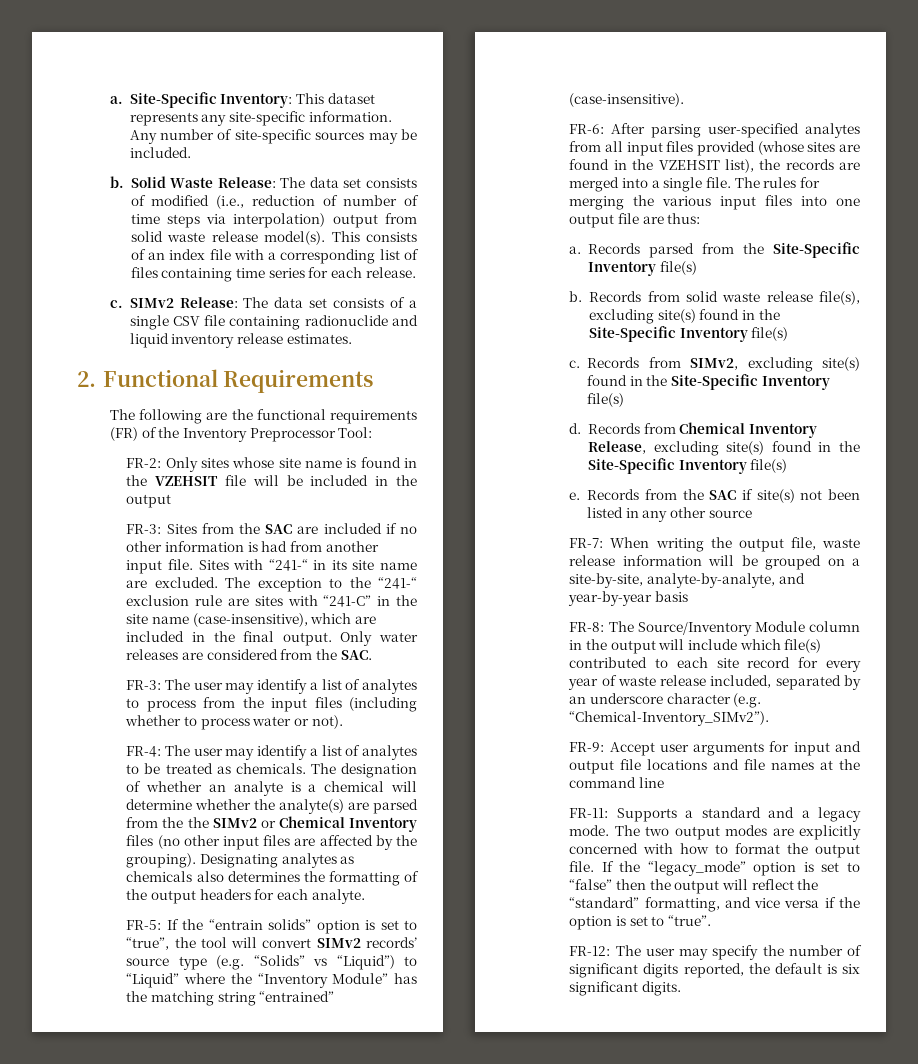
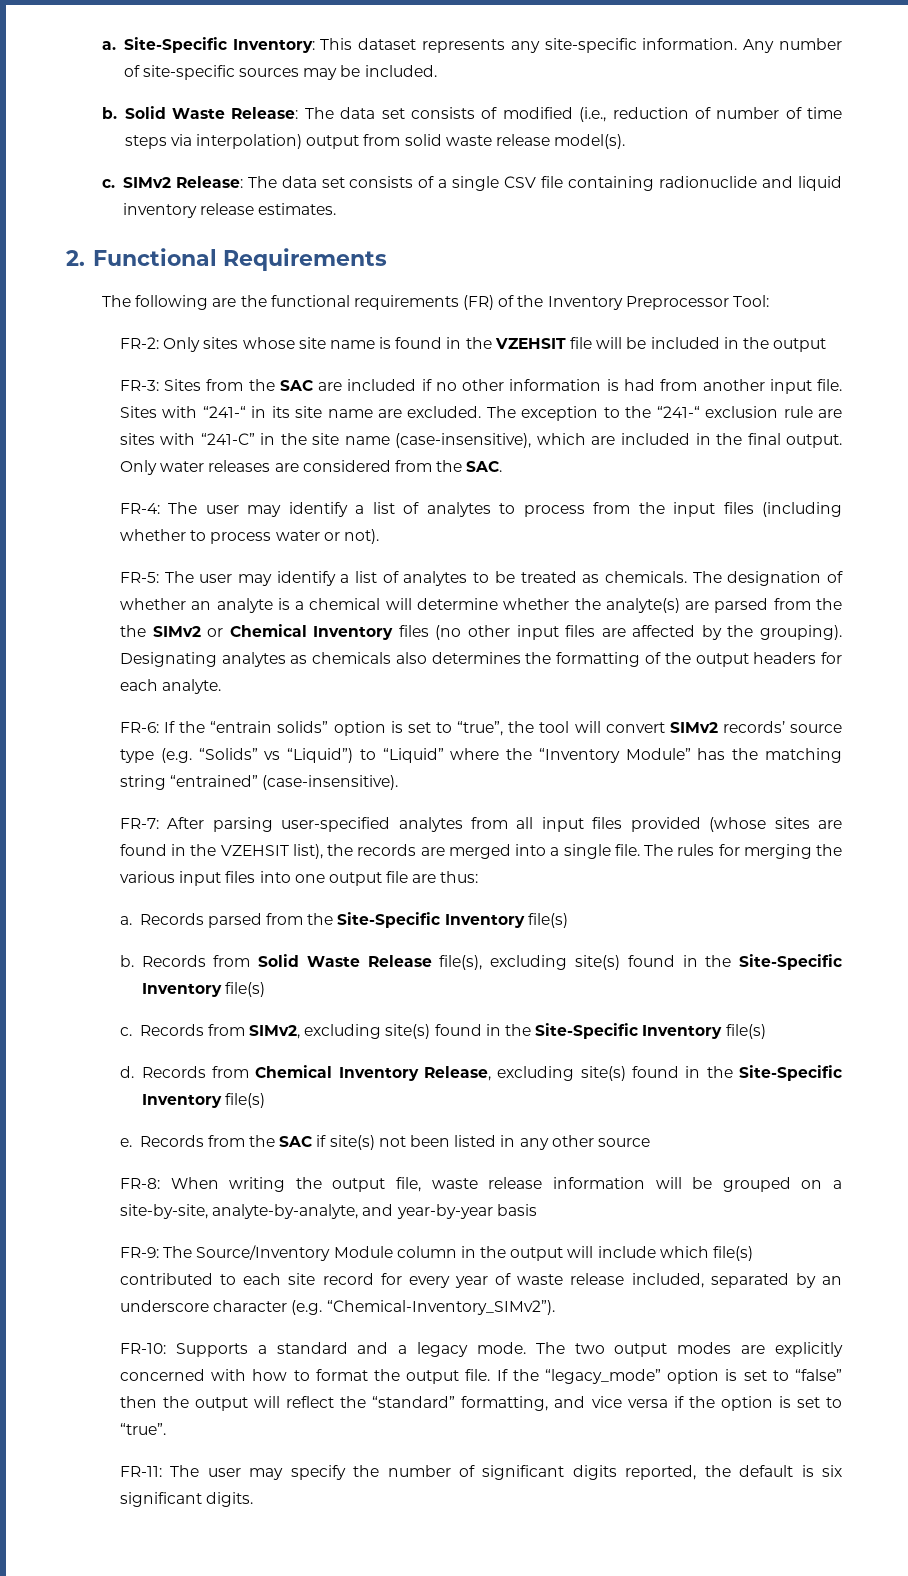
[331,231,418,242] [130,249,419,264] [130,267,416,282] This consists of an index file with a corresponding list of files containing time series for each release. -> (626, 141) none
[126,680,162,690] FR-3: -> [119,503,160,514] FR-4:
[126,746,162,757] FR-4: -> [119,572,159,583] FR-5:
[126,920,162,930] FR-5: -> [119,722,159,733] FR-6:
[569,124,605,134] FR-6: -> [119,818,159,829] FR-7:
[685,291,813,302] solid waste release -> [258,954,432,967] Solid Waste Release
[569,538,604,548] FR-7: -> [119,1178,160,1189] FR-8:
[569,622,605,632] FR-8: -> [119,1247,159,1258] FR-9:
[569,741,861,756] [569,759,860,774] [569,777,665,788] [569,808,609,818] FR-9: Accept user arguments for input and output file locations and file names at the command line // FR-11: -> [119,1343,166,1354] FR-10:
[569,946,611,956] FR-12: -> [119,1466,162,1477] FR-11:

